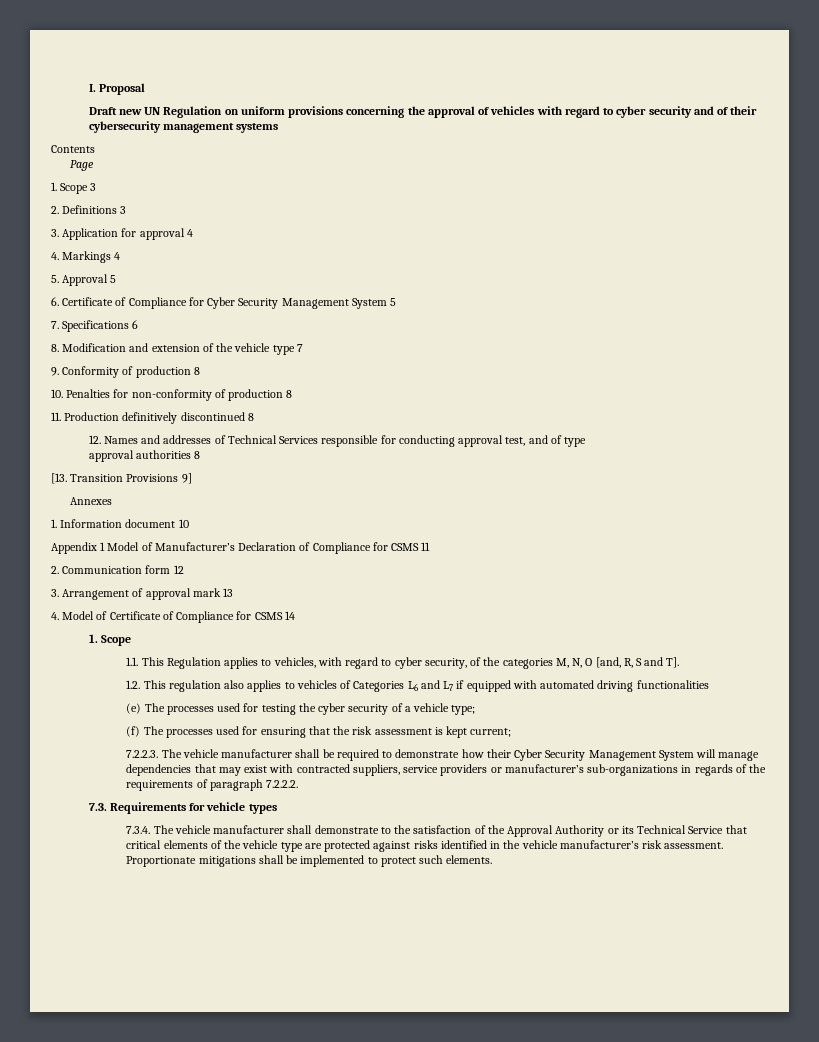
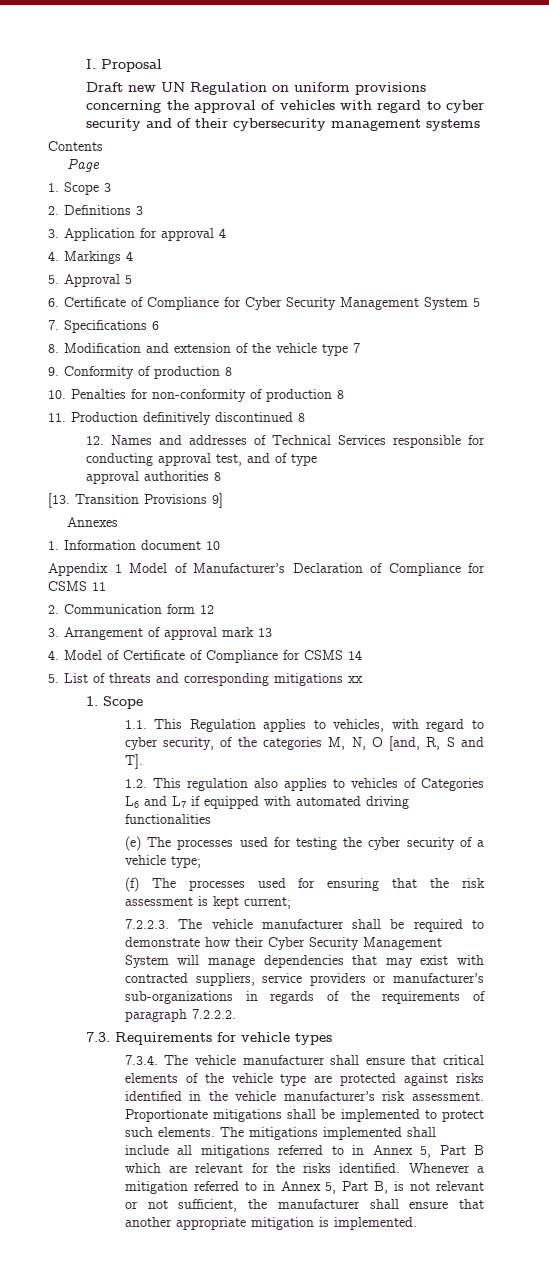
(295, 615) none -> [48,673,363,686] // 5. List of threats and corresponding mitigations xx
[314,825,724,837] demonstrate to the satisfaction of the Approval Authority or its Technical Service -> [365,1057,405,1065] ensure
(493, 859) none -> [219,1127,436,1140] [124,1145,485,1158] [124,1163,485,1173] [124,1181,485,1194] [124,1199,484,1212] [124,1217,417,1230] The mitigations implemented shall include all mitigations referred to in Annex 5, Part B which are relevant for the risks identified. Whenever a mitigation referred to in Annex 5, Part B, is not relevant or not sufficient, the manufacturer shall ensure that another appropriate mitigation is implemented.

